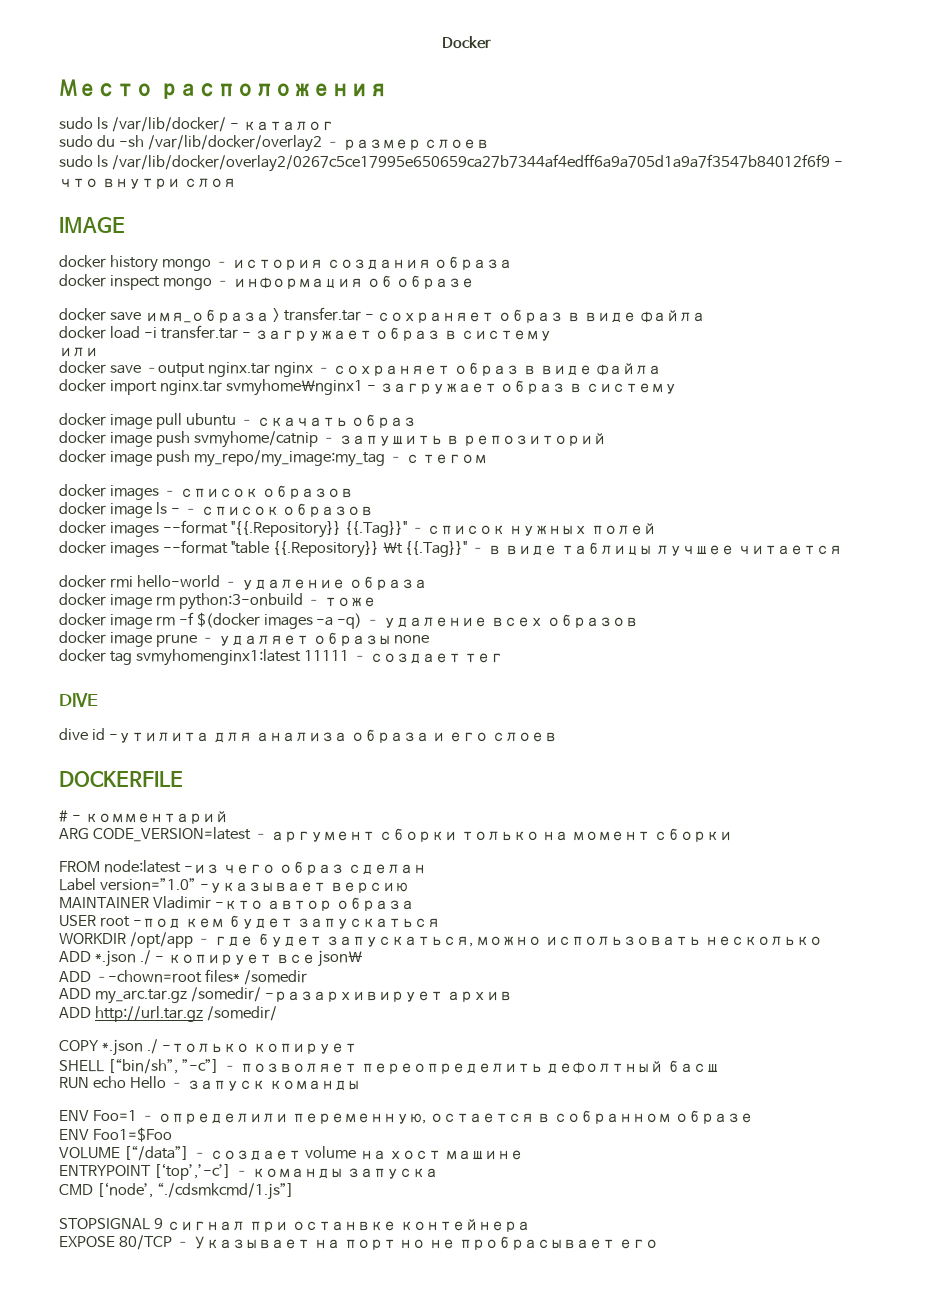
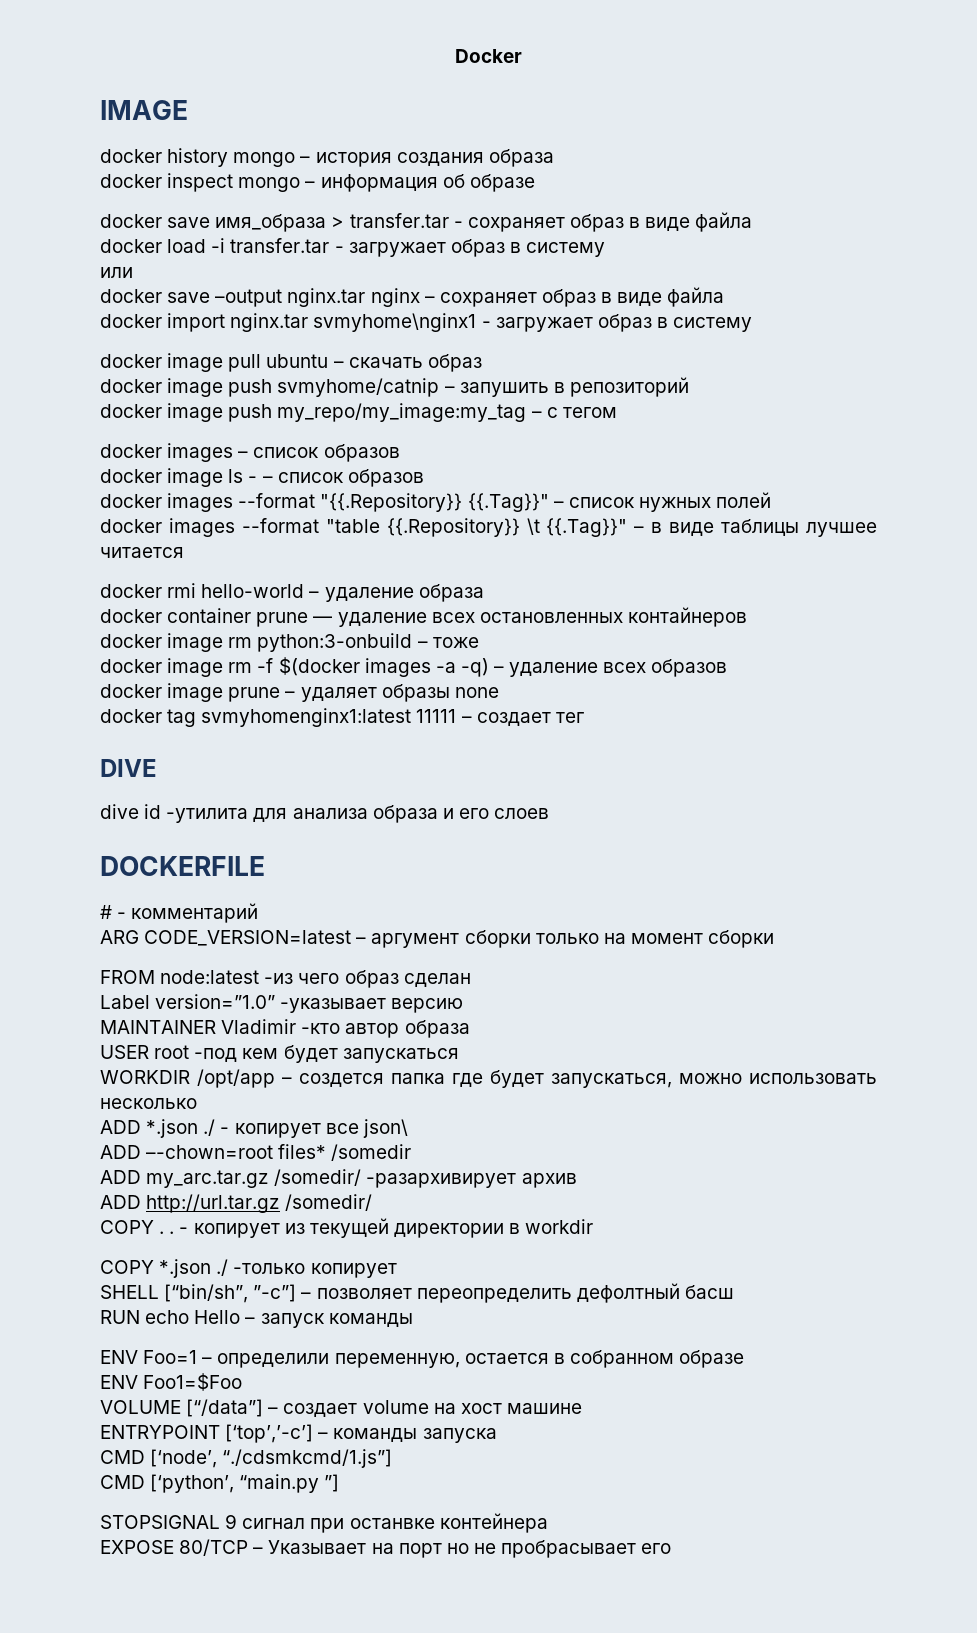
[59,79,388,99] [59,117,334,132] [59,135,490,152] [59,154,843,172] [59,178,236,189] // Место расположения // sudo ls /var/lib/docker/ - каталог // sudo du -sh /var/lib/docker/overlay2 – размер слоев // sudo ls /var/lib/docker/overlay2/0267c5ce17995e650659ca27b7344af4edff6a9a705d1a9a7f3547b84012f6f9 - что внутри слоя -> (522, 56) none
(427, 583) none -> [100,607,747,627] // docker container prune — удаление всех остановленных контайнеров
(210, 941) none -> [299,1073,445,1087] создется папка
(277, 1013) none -> [100,1218,594,1238] // COPY . . - копирует из текущей директории в workdir
(294, 1191) none -> [100,1474,340,1493] // CMD [‘python’, “main.py ”]

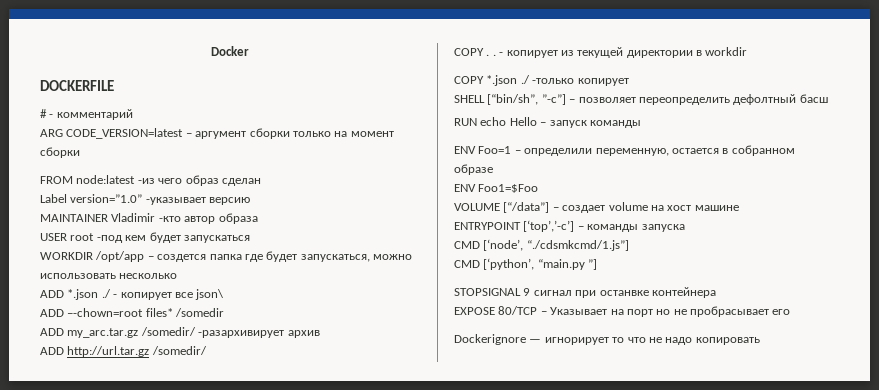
[100,100,188,120] [100,148,554,167] [100,173,535,192] [100,212,753,232] [100,238,606,257] [100,267,133,278] [100,287,725,307] [100,313,753,332] [100,353,482,372] [100,377,689,397] [100,403,617,422] [100,443,400,462] [100,468,424,487] [100,492,772,512] [100,518,877,537] [100,547,184,558] [100,583,484,602] [100,607,747,627] [100,633,479,652] [100,657,728,677] [100,683,499,702] [100,708,584,727] [100,759,157,777] [100,804,550,823] // IMAGE // docker history mongo – история создания образа // docker inspect mongo – информация об образе // docker save имя_образа > transfer.tar - сохраняет образ в виде файла // docker load -i transfer.tar - загружает образ в систему // или // docker save –output nginx.tar nginx – сохраняет образ в виде файла // docker import nginx.tar svmyhome\nginx1 - загружает образ в систему // docker image pull ubuntu – скачать образ // docker image push svmyhome/catnip – запушить в репозиторий // docker image push my_repo/my_image:my_tag – с тегом // docker images – список образов // docker image ls - – список образов // docker images --format "{{.Repository}} {{.Tag}}" – список нужных полей // docker images --format "table {{.Repository}} \t {{.Tag}}" – в виде таблицы лучшее читается // docker rmi hello-world – удаление образа // docker container prune — удаление всех остановленных контайнеров // docker image rm python:3-onbuild – тоже // docker image rm -f $(docker images -a -q) – удаление всех образов // docker image prune – удаляет образы none // docker tag svmyhomenginx1:latest 11111 – создает тег // DIVE // dive id -утилита для анализа образа и его слоев -> (249, 51) none
(672, 1548) none -> [454,334,760,345] // Dockerignore — игнорирует то что не надо копировать

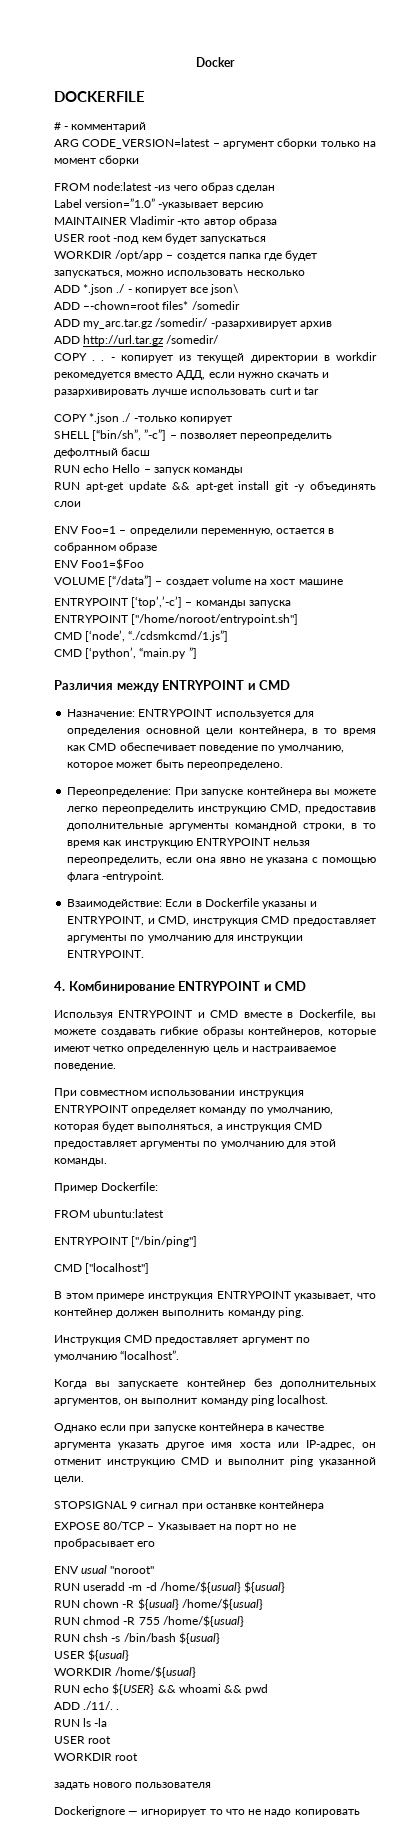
(748, 51) none -> [54,370,330,380] [54,387,320,397] рекомедуется вместо АДД, если нужно скачать и разархивировать лучше использовать curt и tar
(641, 124) none -> [54,481,376,492] [54,501,81,507] // RUN apt-get update && apt-get install git -y объединять слои
(685, 228) none -> [54,614,299,625] // ENTRYPOINT ["/home/noroot/entrypoint.sh"]
(598, 264) none -> [54,680,291,692] [67,709,314,719] [67,726,377,736] [67,742,345,753] [67,759,283,770] [67,787,376,797] [67,804,377,814] [67,821,376,831] [67,838,311,848] [67,857,376,865] [67,871,165,882] [67,898,318,909] [67,916,376,926] [67,935,304,943] [67,950,145,958] [54,980,307,993] [54,1009,376,1020] [54,1026,376,1037] [54,1046,337,1054] [54,1063,116,1071] [54,1088,304,1098] [54,1105,333,1115] [54,1121,323,1132] [54,1139,337,1149] [54,1158,107,1166] [54,1182,159,1193] [54,1209,165,1218] [54,1236,198,1247] [54,1263,150,1274] [54,1291,376,1301] [54,1307,304,1318] [54,1335,310,1345] [54,1350,180,1362] [54,1378,376,1389] [54,1395,329,1406] [54,1423,325,1433] [54,1440,376,1450] [54,1456,376,1467] [54,1476,84,1484] // Различия между ENTRYPOINT и CMD // Назначение: ENTRYPOINT используется для определения основной цели контейнера, в то время как CMD обеспечивает поведение по умолчанию, которое может быть переопределено. // Переопределение: При запуске контейнера вы можете легко переопределить инструкцию CMD, предоставив дополнительные аргументы командной строки, в то время как инструкцию ENTRYPOINT нельзя переопределить, если она явно не указана с помощью флага -entrypoint. // Взаимодействие: Если в Dockerfile указаны и ENTRYPOINT, и CMD, инструкция CMD предоставляет аргументы по умолчанию для инструкции ENTRYPOINT. // 4. Комбинирование ENTRYPOINT и CMD // Используя ENTRYPOINT и CMD вместе в Dockerfile, вы можете создавать гибкие образы контейнеров, которые имеют четко определенную цель и настраиваемое поведение. // При совместном использовании инструкция ENTRYPOINT определяет команду по умолчанию, которая будет выполняться, а инструкция CMD предоставляет аргументы по умолчанию для этой команды. // Пример Dockerfile: // FROM ubuntu:latest // ENTRYPOINT ["/bin/ping"] // CMD ["localhost"] // В этом примере инструкция ENTRYPOINT указывает, что контейнер должен выполнить команду ping. // Инструкция CMD предоставляет аргумент по умолчанию “localhost”. // Когда вы запускаете контейнер без дополнительных аргументов, он выполнит команду ping localhost. // Однако если при запуске контейнера в качестве аргумента указать другое имя хоста или IP-адрес, он отменит инструкцию CMD и выполнит ping указанной цели.
(791, 312) none -> [54,1565,155,1574] [54,1581,286,1593] [54,1598,263,1610] [54,1615,244,1627] [54,1632,220,1644] [54,1649,130,1661] [54,1666,197,1678] [54,1683,269,1695] [54,1701,120,1710] [54,1718,108,1727] [54,1736,112,1744] [54,1753,139,1761] [54,1782,212,1790] // ENV usual "noroot" // RUN useradd -m -d /home/${usual} ${usual} // RUN chown -R ${usual} /home/${usual} // RUN chmod -R 755 /home/${usual} // RUN chsh -s /bin/bash ${usual} // USER ${usual} // WORKDIR /home/${usual} // RUN echo ${USER} && whoami && pwd // ADD ./11/. . // RUN ls -la // USER root // WORKDIR root // задать нового пользователя

